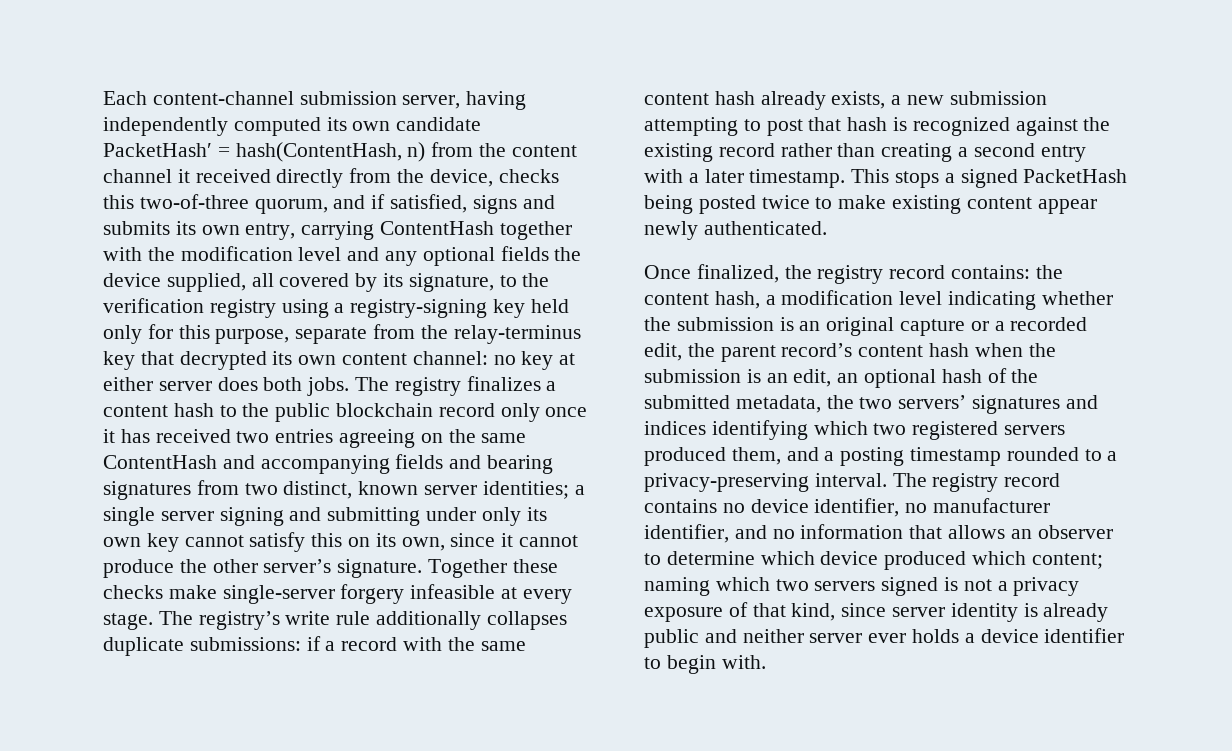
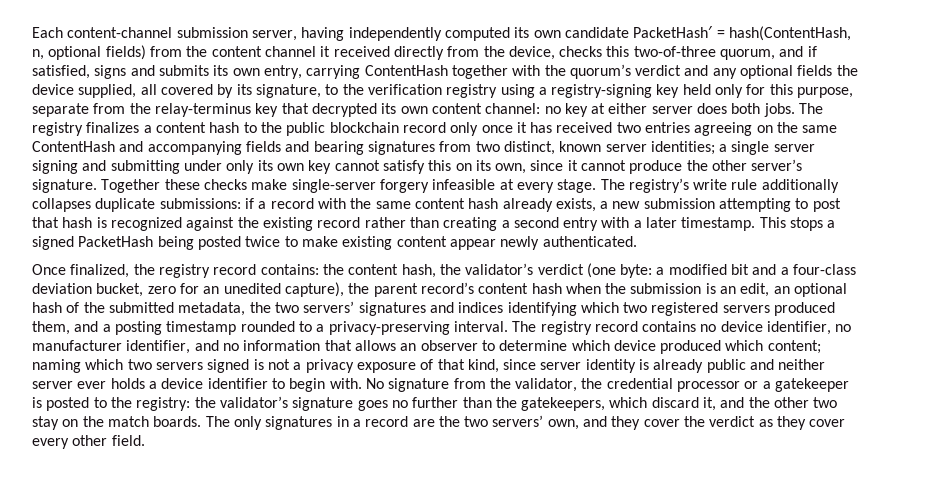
[407,142,426,162] n) -> [32,45,146,60] n, optional fields)
[180,246,342,261] modification level -> [569,64,682,79] quorum’s verdict
[765,290,1113,310] [644,317,1088,336] [644,343,682,361] a modification level indicating whether the submission is an original capture or a recorded edit, -> [439,263,857,278] [32,282,344,297] the validator’s verdict (one byte: a modified bit and a four-class deviation bucket, zero for an unedited capture),
(766, 662) none -> [365,378,850,392] [32,396,838,411] [32,415,846,430] [32,435,145,449] No signature from the validator, the credential processor or a gatekeeper is posted to the registry: the validator’s signature goes no further than the gatekeepers, which discard it, and the other two stay on the match boards. The only signatures in a record are the two servers’ own, and they cover the verdict as they cover every other field.

